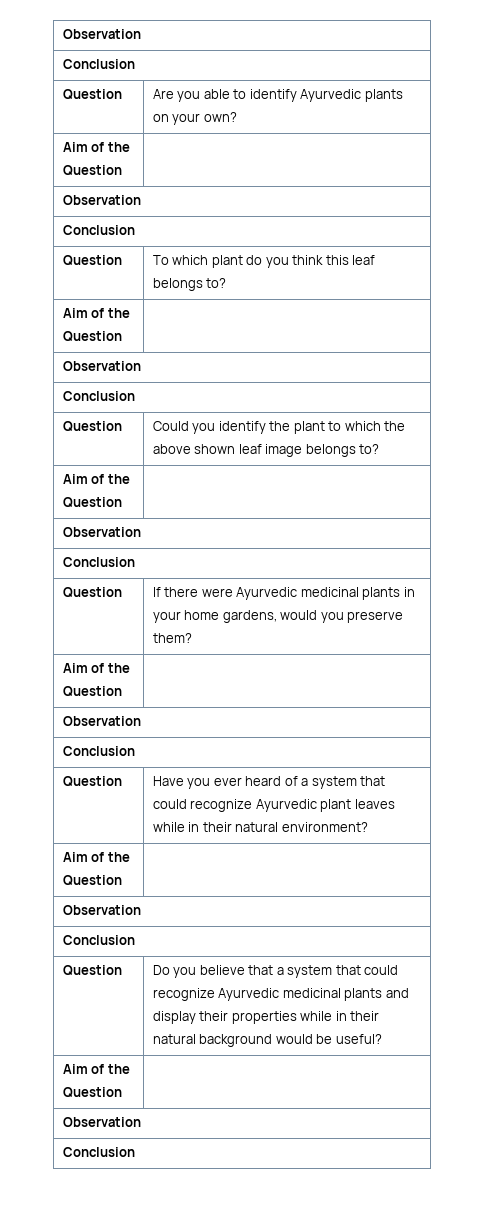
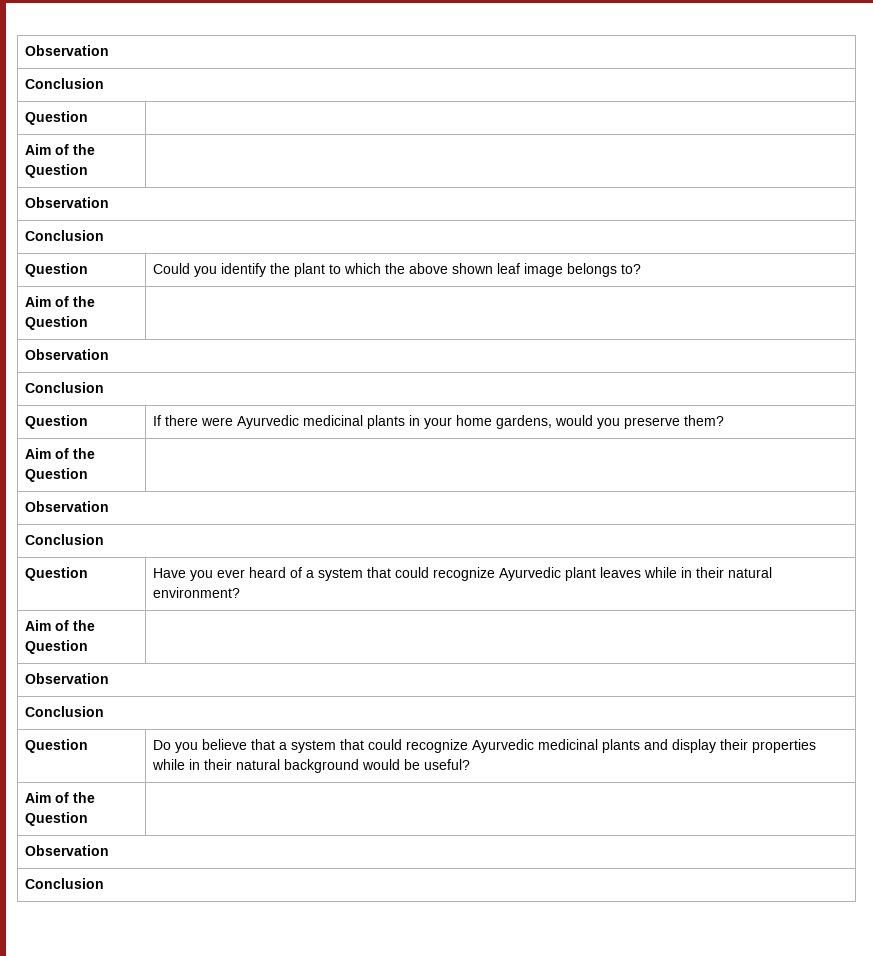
[62,29,141,39] [62,59,135,69] [62,89,122,100] [152,89,403,102] [152,112,237,125] [62,142,130,152] [62,165,122,176] [62,195,141,205] [62,225,135,235] [62,255,122,266] [152,255,376,268] [152,278,227,291] Observation // Conclusion // Question | Are you able to identify Ayurvedic plants on your own? // Aim of the Question | // Observation // Conclusion // Question | To which plant do you think this leaf belongs to? -> [24,45,109,56] [24,78,104,89] [24,111,88,125] Observation // Conclusion // Question |

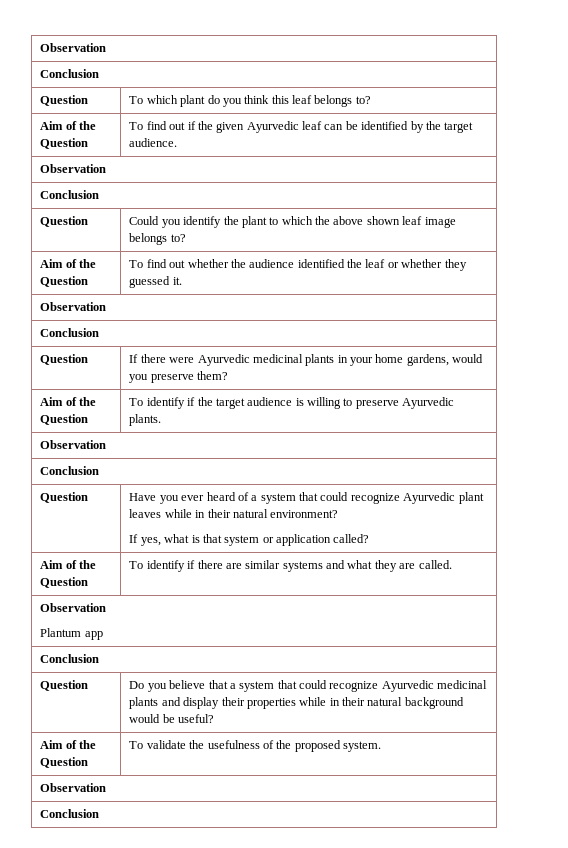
[24,45,109,56] [24,78,104,89] [24,111,88,125] [24,144,95,155] [24,164,88,178] Observation // Conclusion // Question | // Aim of the Question | -> [40,43,107,52] [40,69,100,78] [40,95,89,106] [129,95,371,107] [40,121,97,130] [40,138,89,149] [129,121,474,133] [129,138,178,147] Observation // Conclusion // Question | To which plant do you think this leaf belongs to? // Aim of the Question | To find out if the given Ayurvedic leaf can be identified by the target audience.
(88, 323) none -> [129,259,467,271] [129,276,182,288] To find out whether the audience identified the leaf or whether they guessed it.
(88, 475) none -> [129,397,455,409] [129,414,162,426] To identify if the target audience is willing to preserve Ayurvedic plants.
[24,620,95,631] [24,640,88,654] [24,673,109,684] // Aim of the Question | // Observation -> [129,534,370,546] [40,560,97,569] [40,577,89,588] [129,560,452,572] [40,603,107,612] [40,628,103,640] // If yes, what is that system or application called? // Aim of the Question | To identify if there are similar systems and what they are called. // Observation // Plantum app
(88, 819) none -> [129,740,382,752] To validate the usefulness of the proposed system.

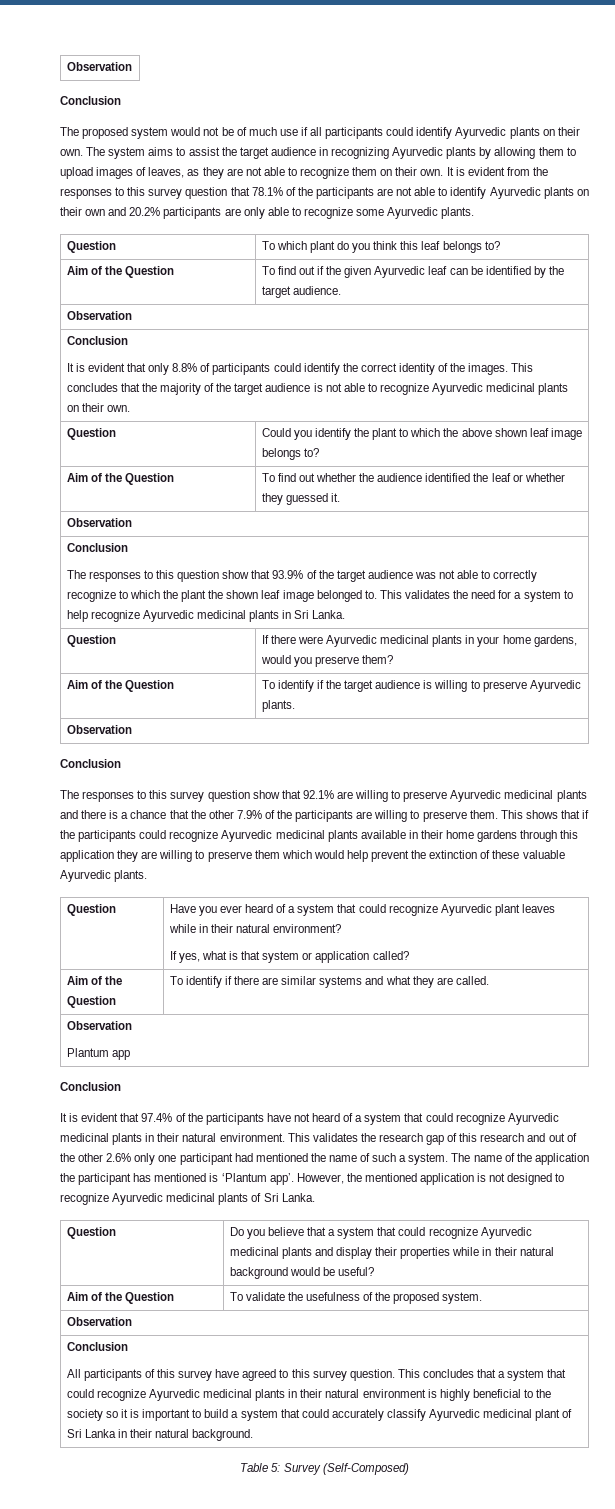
[40,43,107,52] [40,69,100,78] Observation // Conclusion -> [66,62,132,71] [60,96,121,105] [60,127,580,139] [60,147,576,159] [60,167,548,179] [60,187,589,199] [60,207,475,219] Observation // Conclusion // The proposed system would not be of much use if all participants could identify Ayurvedic plants on their own. The system aims to assist the target audience in recognizing Ayurvedic plants by allowing them to upload images of leaves, as they are not able to recognize them on their own. It is evident from the responses to this survey question that 78.1% of the participants are not able to identify Ayurvedic plants on their own and 20.2% participants are only able to recognize some Ayurvedic plants.
(100, 194) none -> [66,363,534,375] [66,383,569,395] [66,403,130,412] // It is evident that only 8.8% of participants could identify the correct identity of the images. This concludes that the majority of the target audience is not able to recognize Ayurvedic medicinal plants on their own.
(100, 332) none -> [66,570,538,582] [66,590,573,602] [66,610,346,622] // The responses to this question show that 93.9% of the target audience was not able to correctly recognize to which the plant the shown leaf image belonged to. This validates the need for a system to help recognize Ayurvedic medicinal plants in Sri Lanka.
[40,466,100,475] // Conclusion -> [60,759,121,768] [60,790,587,802] [60,810,590,822] [60,830,579,842] [60,850,565,862] [60,870,148,882] // Conclusion // The responses to this survey question show that 92.1% are willing to preserve Ayurvedic medicinal plants and there is a chance that the other 7.9% of the participants are willing to preserve them. This shows that if the participants could recognize Ayurvedic medicinal plants available in their home gardens through this application they are willing to preserve them which would help prevent the extinction of these valuable Ayurvedic plants.
[40,654,100,663] // Conclusion -> [60,1082,121,1091] [60,1113,559,1125] [60,1133,577,1145] [60,1153,589,1165] [60,1173,565,1185] [60,1193,315,1205] // Conclusion // It is evident that 97.4% of the participants have not heard of a system that could recognize Ayurvedic medicinal plants in their natural environment. This validates the research gap of this research and out of the other 2.6% only one participant had mentioned the name of such a system. The name of the application the participant has mentioned is ‘Plantum app’. However, the mentioned application is not designed to recognize Ayurvedic medicinal plants of Sri Lanka.
(100, 813) none -> [66,1369,567,1381] [66,1389,552,1401] [66,1409,573,1421] [66,1429,254,1441] [240,1463,409,1475] // All participants of this survey have agreed to this survey question. This concludes that a system that could recognize Ayurvedic medicinal plants in their natural environment is highly beneficial to the society so it is important to build a system that could accurately classify Ayurvedic medicinal plant of Sri Lanka in their natural background. // Table 5: Survey (Self-Composed)

